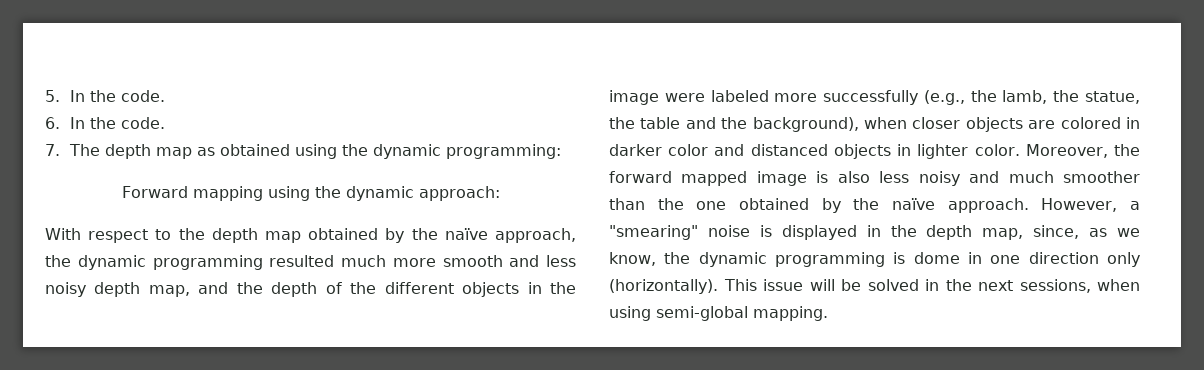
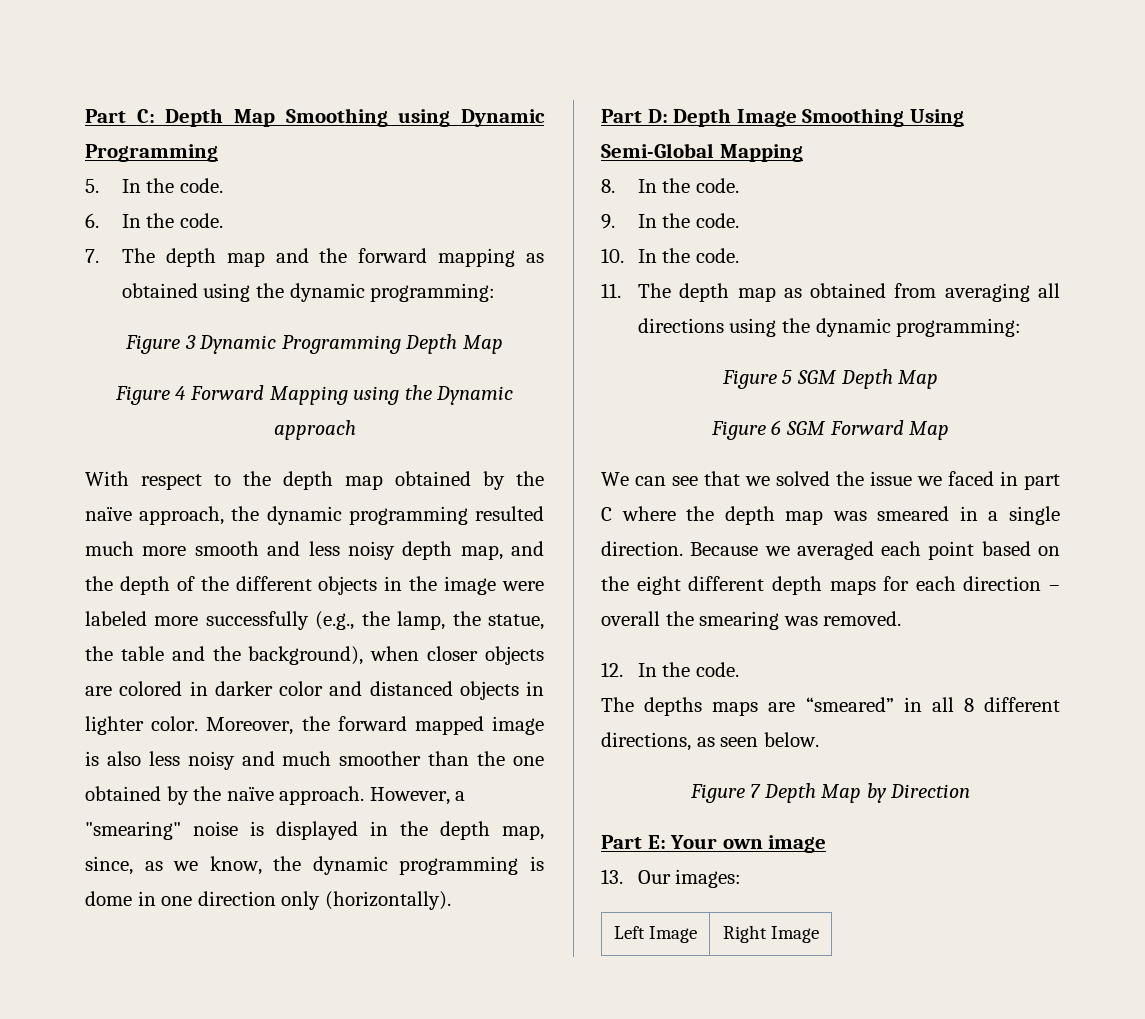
(45, 96) none -> [85,108,545,127] [85,144,218,162] Part C: Depth Map Smoothing using Dynamic Programming //
(193, 153) none -> [275,248,516,267] and the forward mapping
[121,186,500,201] Forward mapping using the dynamic approach: -> [125,334,503,354] [114,385,514,405] [273,420,356,440] Figure 3 Dynamic Programming Depth Map // Figure 4 Forward Mapping using the Dynamic approach
[1002,90,1048,104] lamb, -> [397,611,446,630] lamp,
[723,279,1140,293] [609,306,828,321] This issue will be solved in the next sessions, when using semi-global mapping. -> [601,108,964,127] [601,143,803,162] [601,178,739,193] [601,213,739,229] [601,248,739,263] [601,283,1060,302] [637,318,1022,337] [721,369,939,389] [710,420,950,440] [601,471,1060,490] [601,506,1060,525] [601,541,1060,560] [601,576,1060,595] [601,611,902,630] [601,662,739,677] [601,697,1060,716] [601,732,819,751] [689,783,971,803] [601,835,827,853] [601,869,742,888] [614,926,697,943] [722,925,819,943] // Part D: Depth Image Smoothing Using Semi-Global Mapping // 8. In the code. // 9. In the code. // 10. In the code. // 11. The depth map as obtained from averaging all directions using the dynamic programming: // Figure 5 SGM Depth Map // Figure 6 SGM Forward Map // We can see that we solved the issue we faced in part C where the depth map was smeared in a single direction. Because we averaged each point based on the eight different depth maps for each direction – overall the smearing was removed. // 12. In the code. // The depths maps are “smeared” in all 8 different directions, as seen below. // Figure 7 Depth Map by Direction // Part E: Your own image // 13. Our images: // Left Image | Right Image

